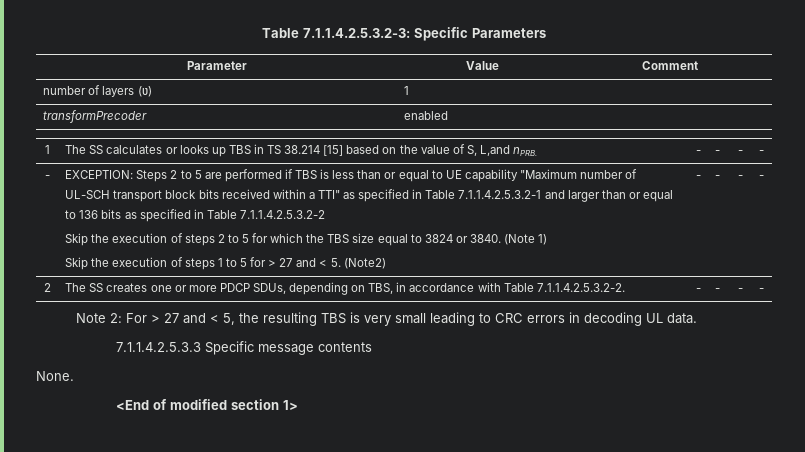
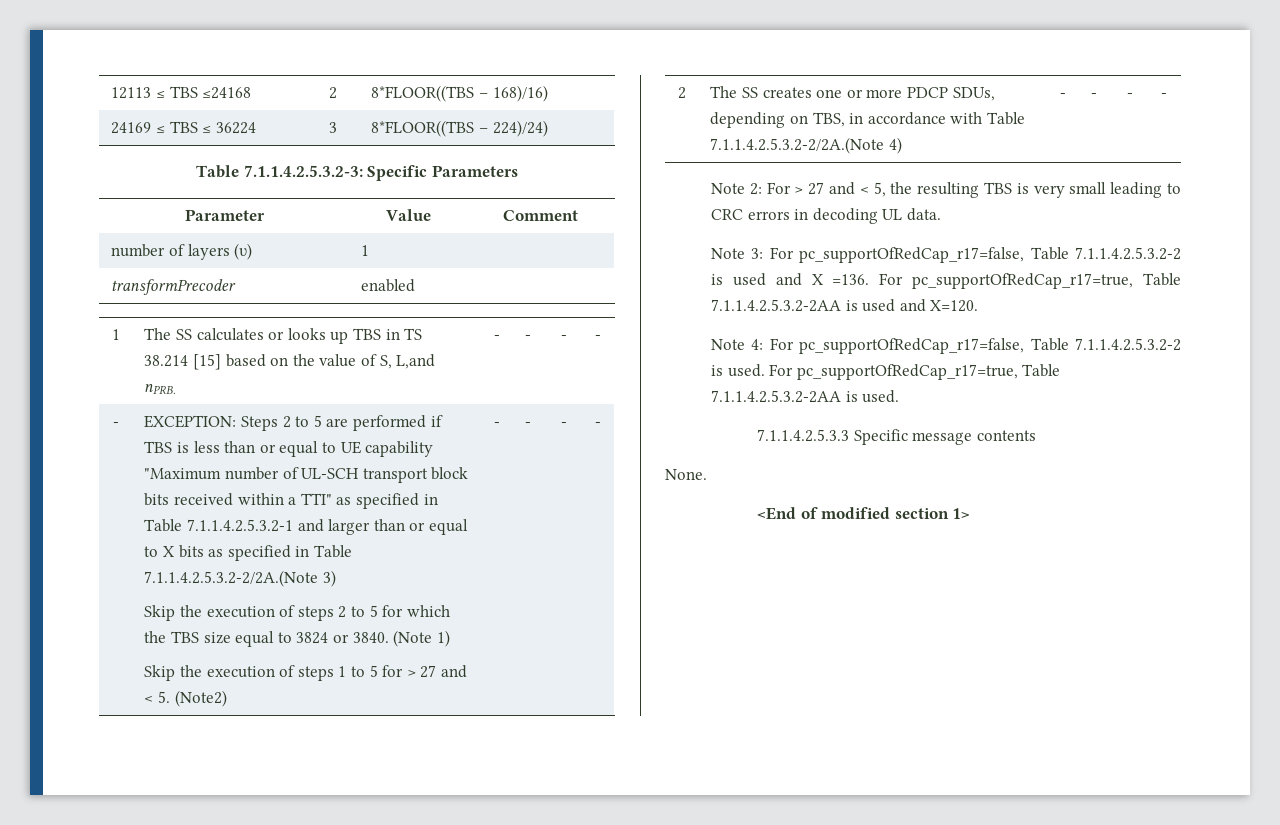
(262, 33) none -> [111,86,252,99] [329,87,338,99] [371,85,548,102] [111,121,256,134] [329,122,338,133] [371,120,548,137] 12113 ≤ TBS ≤24168 | 2 | 8*FLOOR((TBS – 168)/16) // 24169 ≤ TBS ≤ 36224 | 3 | 8*FLOOR((TBS – 224)/24) //
[79,210,99,219] 136 -> [163,546,175,557] X
[239,210,325,219] 7.1.1.4.2.5.3.2-2 -> [144,570,337,587] 7.1.1.4.2.5.3.2-2/2A.(Note 3)
[536,283,625,292] 7.1.1.4.2.5.3.2-2. -> [710,137,903,154] 7.1.1.4.2.5.3.2-2/2A.(Note 4)
(697, 318) none -> [710,247,1181,263] [710,273,1181,289] [710,299,979,312] [710,338,1181,354] [710,364,1061,380] [710,390,900,403] // Note 3: For pc_supportOfRedCap_r17=false, Table 7.1.1.4.2.5.3.2-2 is used and X =136. For pc_supportOfRedCap_r17=true, Table 7.1.1.4.2.5.3.2-2AA is used and X=120. // Note 4: For pc_supportOfRedCap_r17=false, Table 7.1.1.4.2.5.3.2-2 is used. For pc_supportOfRedCap_r17=true, Table 7.1.1.4.2.5.3.2-2AA is used.

